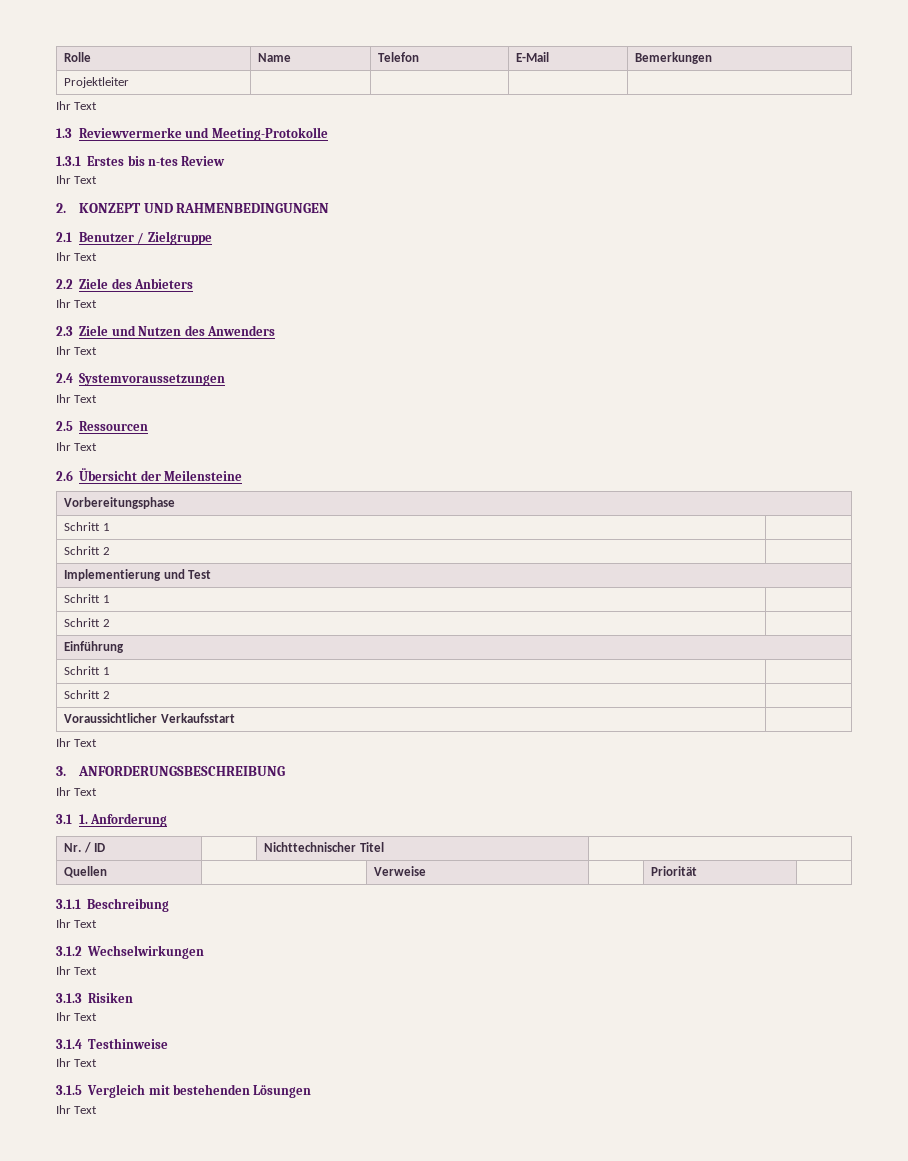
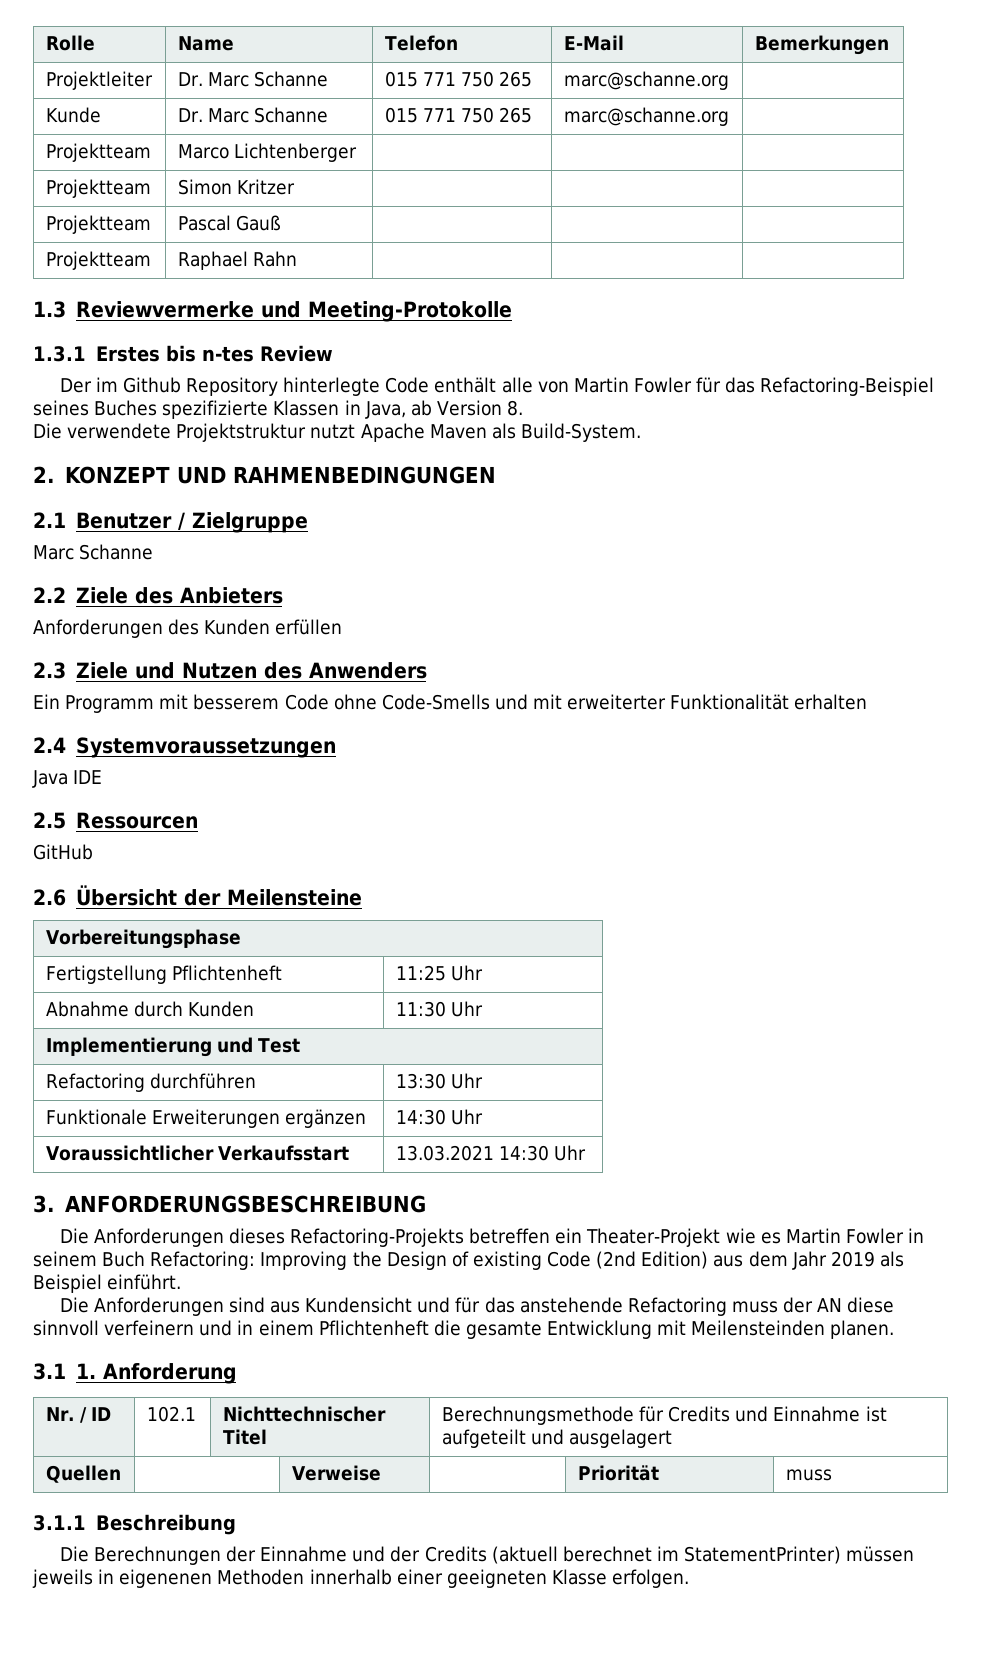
[56,101,98,110] | | | // Ihr Text -> [177,71,329,87] [384,71,533,87] [563,71,729,90] [45,107,101,123] [177,107,329,123] [384,107,533,123] [563,107,729,126] [45,143,151,162] [177,143,358,162] [45,179,151,198] [177,179,296,195] [45,215,151,234] [177,215,282,231] [45,251,151,270] [177,251,298,270] Dr. Marc Schanne | 015 771 750 265 | marc@schanne.org | // Kunde | Dr. Marc Schanne | 015 771 750 265 | marc@schanne.org | // Projektteam | Marco Lichtenberger | | | // Projektteam | Simon Kritzer | | | // Projektteam | Pascal Gauß | | | // Projektteam | Raphael Rahn | | |
[56,175,98,184] Ihr Text -> [59,377,935,396] [33,400,524,419] [33,423,641,442] Der im Github Repository hinterlegte Code enthält alle von Martin Fowler für das Refactoring-Beispiel seines Buches spezifizierte Klassen in Java, ab Version 8. // Die verwendete Projektstruktur nutzt Apache Maven als Build-System.
[56,252,98,261] Ihr Text -> [33,544,154,560] Marc Schanne
[56,299,98,308] Ihr Text -> [33,619,343,638] Anforderungen des Kunden erfüllen
[56,346,98,355] Ihr Text -> [33,694,868,713] Ein Programm mit besserem Code ohne Code-Smells und mit erweiterter Funktionalität erhalten
[56,394,98,403] Ihr Text -> [32,770,103,788] Java IDE
[56,442,98,451] Ihr Text -> [33,844,93,860] GitHub
[64,522,110,531] [64,546,110,555] [64,569,212,581] [64,594,110,603] [64,618,110,627] [64,641,125,653] [64,666,110,675] [64,690,110,699] Schritt 1 | // Schritt 2 | // Implementierung und Test // Schritt 1 | // Schritt 2 | // Einführung // Schritt 1 | // Schritt 2 | -> [45,965,283,984] [395,965,484,981] [45,1001,255,1017] [395,1001,484,1017] [45,1037,301,1057] [45,1073,257,1092] [395,1073,484,1089] [45,1109,367,1128] [395,1109,484,1125] Fertigstellung Pflichtenheft | 11:25 Uhr // Abnahme durch Kunden | 11:30 Uhr // Implementierung und Test // Refactoring durchführen | 13:30 Uhr // Funktionale Erweiterungen ergänzen | 14:30 Uhr
[56,738,98,747] // Ihr Text -> [395,1145,587,1161] 13.03.2021 14:30 Uhr
[56,787,98,796] Ihr Text -> [59,1228,925,1247] [33,1251,904,1270] [33,1274,182,1293] [59,1297,895,1316] [33,1320,895,1339] Die Anforderungen dieses Refactoring-Projekts betreffen ein Theater-Projekt wie es Martin Fowler in seinem Buch Refactoring: Improving the Design of existing Code (2nd Edition) aus dem Jahr 2019 als Beispiel einführt. // Die Anforderungen sind aus Kundensicht und für das anstehende Refactoring muss der AN diese sinnvoll verfeinern und in einem Pflichtenheft die gesamte Entwicklung mit Meilensteinden planen.
(106, 847) none -> [146,1406,196,1422] 102.1
(384, 847) none -> [441,1406,887,1425] [441,1429,673,1448] Berechnungsmethode für Credits und Einnahme ist aufgeteilt und ausgelagert
(698, 871) none -> [785,1469,832,1481] muss
[56,919,98,928] [56,945,205,959] [56,966,98,975] [56,992,134,1003] [56,1012,98,1021] [56,1038,169,1049] [56,1058,98,1067] [56,1084,312,1098] [56,1105,98,1114] Ihr Text // 3.1.2 Wechselwirkungen // Ihr Text // 3.1.3 Risiken // Ihr Text // 3.1.4 Testhinweise // Ihr Text // 3.1.5 Vergleich mit bestehenden Lösungen // Ihr Text -> [59,1546,915,1565] [32,1569,690,1588] Die Berechnungen der Einnahme und der Credits (aktuell berechnet im StatementPrinter) müssen jeweils in eigenenen Methoden innerhalb einer geeigneten Klasse erfolgen.

